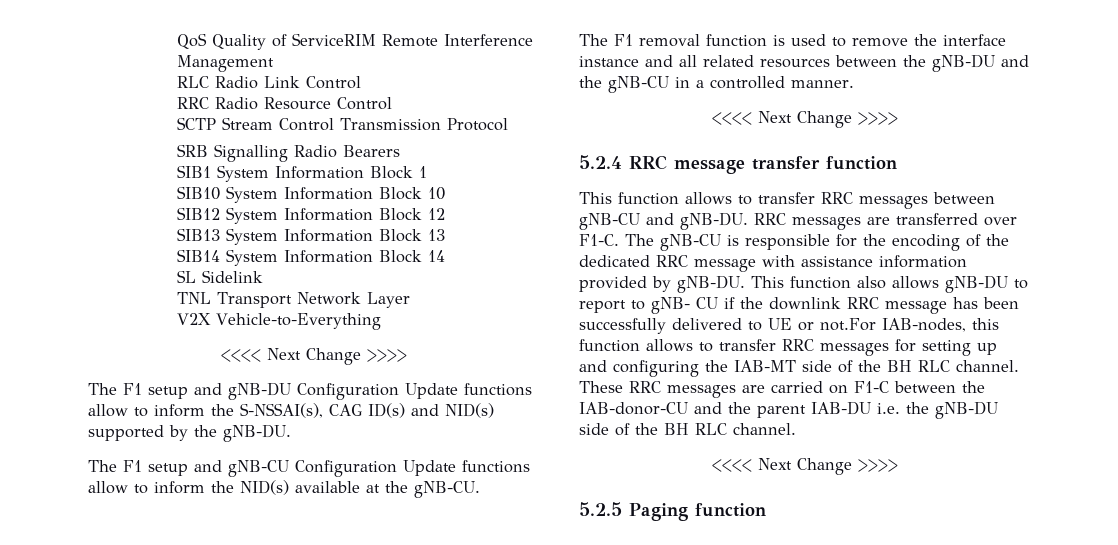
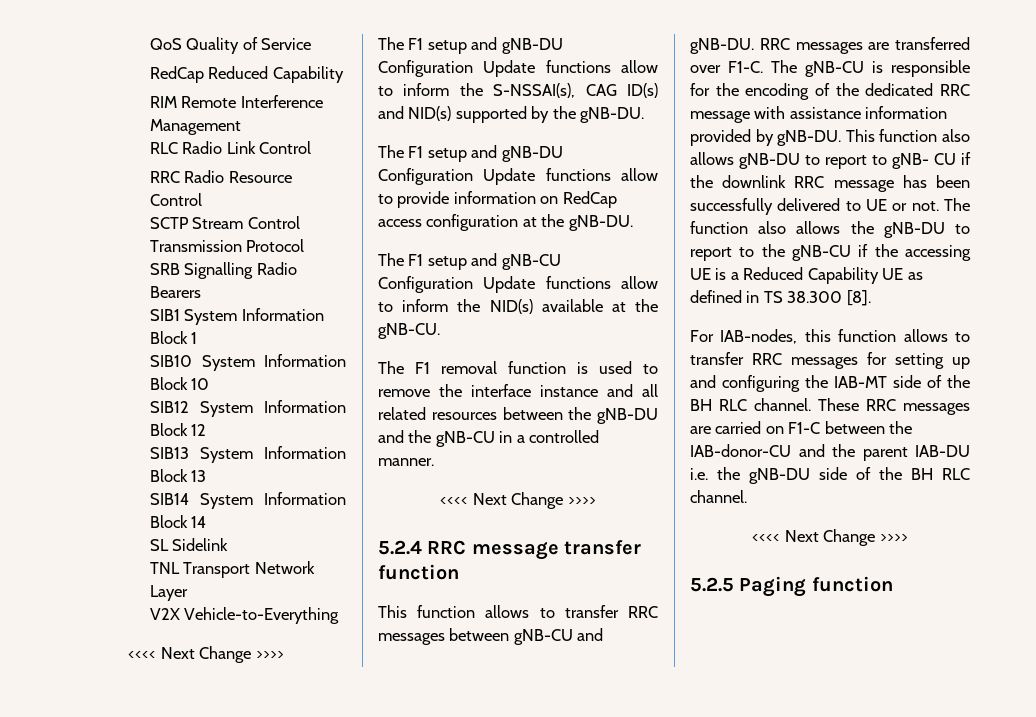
[291,33,376,46] ServiceRIM -> [261,38,312,50] [150,66,344,83] [150,96,177,108] Service // RedCap Reduced Capability // RIM
(291, 433) none -> [378,145,563,162] [378,168,658,185] [378,191,617,208] [378,214,633,231] // The F1 setup and gNB-DU Configuration Update functions allow to provide information on RedCap access configuration at the gNB-DU.
[820,318,876,331] not.For -> [911,198,970,211] [690,221,970,238] [690,244,971,261] [690,267,923,284] [690,290,871,306] [690,330,714,342] not. The function also allows the gNB-DU to report to the gNB-CU if the accessing UE is a Reduced Capability UE as defined in TS 38.300 [8]. // For

